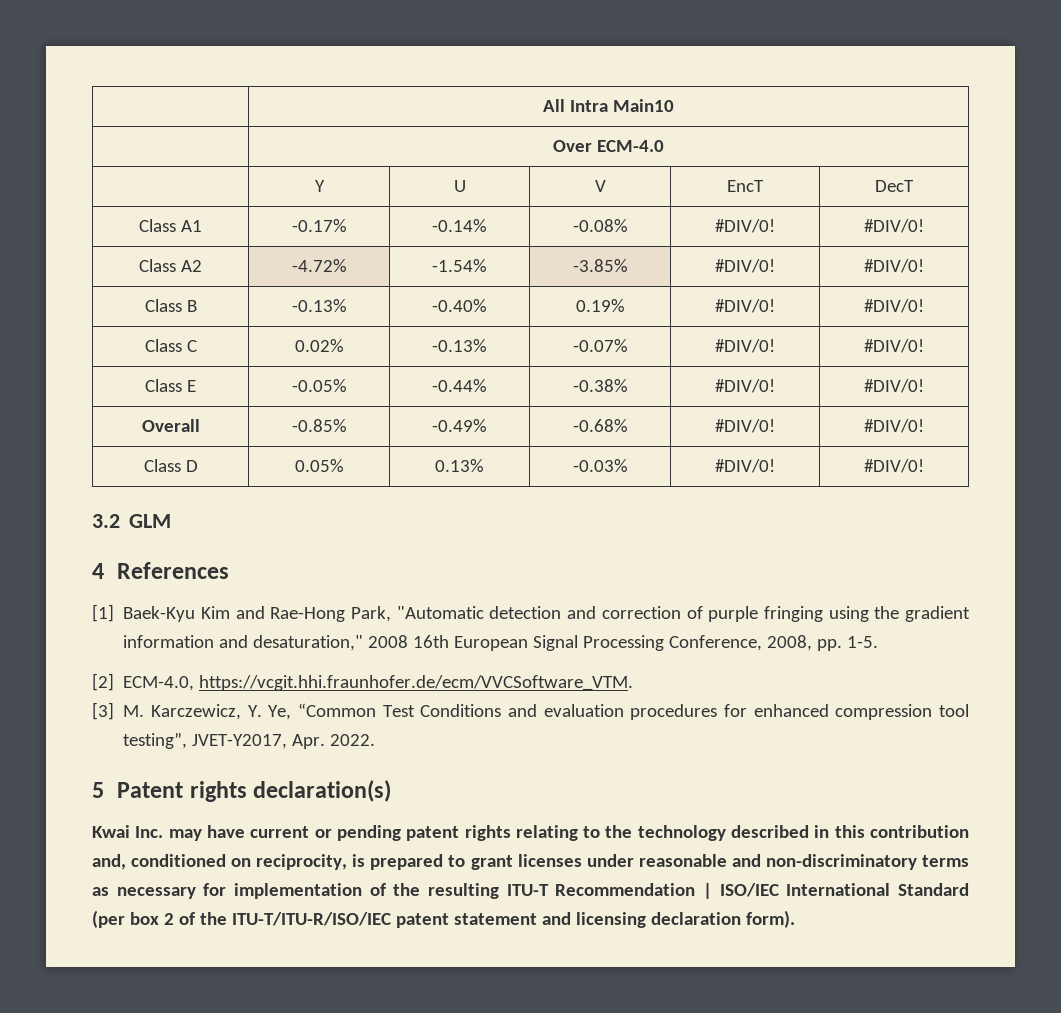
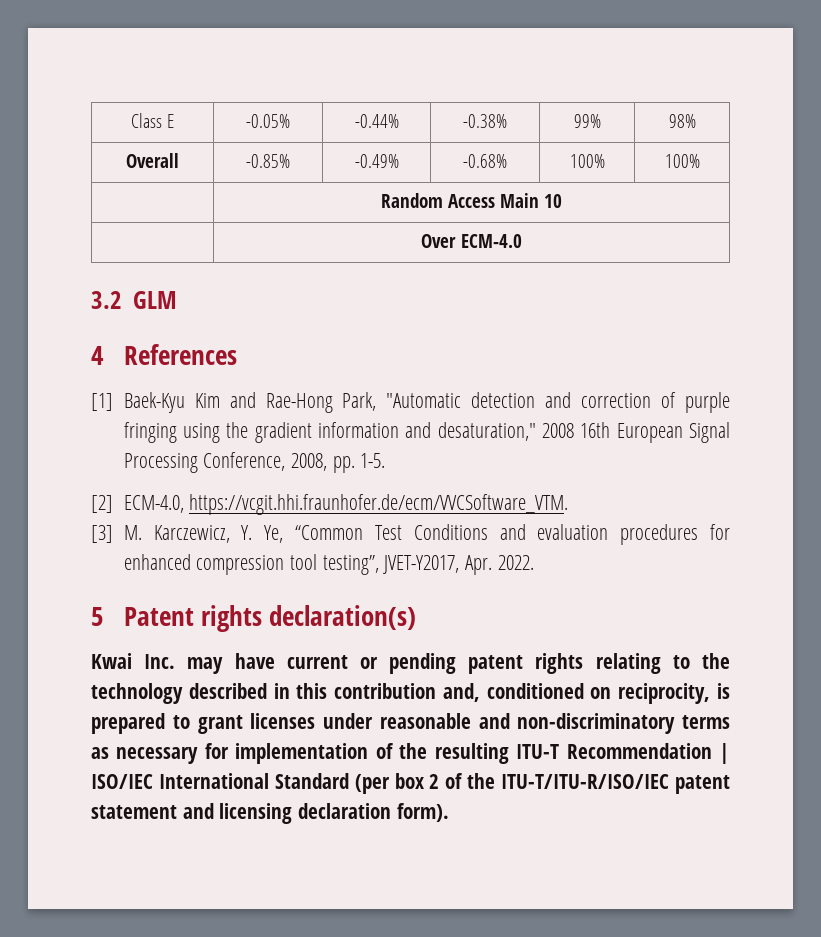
[543,99,674,112] [553,140,664,152] [314,180,325,192] [453,180,466,192] [594,180,606,192] [727,180,764,192] [875,180,914,192] [139,219,202,232] [291,219,347,232] [432,219,487,232] [572,219,628,232] [715,219,775,233] [864,219,924,233] [139,259,202,272] [291,259,347,272] [432,259,487,272] [572,259,628,272] [715,259,775,273] [864,259,924,273] [144,299,197,312] [291,299,347,312] [432,299,487,312] [575,299,625,312] [715,299,775,313] [864,299,924,313] [144,339,197,352] [294,339,344,352] [432,339,487,352] [572,339,628,352] [715,339,775,353] [864,339,924,353] | All Intra Main10 // | Over ECM-4.0 // | Y | U | V | EncT | DecT // Class A1 | -0.17% | -0.14% | -0.08% | #DIV/0! | #DIV/0! // Class A2 | -4.72% | -1.54% | -3.85% | #DIV/0! | #DIV/0! // Class B | -0.13% | -0.40% | 0.19% | #DIV/0! | #DIV/0! // Class C | 0.02% | -0.13% | -0.07% | #DIV/0! | #DIV/0! // -> (130, 120) none
[715,379,775,393] [864,379,924,393] #DIV/0! | #DIV/0! -> [573,114,601,128] [668,114,696,128] 99% | 98%
[715,419,775,433] [864,419,924,433] [143,459,198,472] [294,459,344,472] [435,459,484,472] [572,459,628,472] [715,459,775,473] [864,459,924,473] #DIV/0! | #DIV/0! // Class D | 0.05% | 0.13% | -0.03% | #DIV/0! | #DIV/0! -> [569,154,605,168] [664,154,700,168] [380,193,563,208] [421,234,522,248] 100% | 100% // | Random Access Main 10 // | Over ECM-4.0

